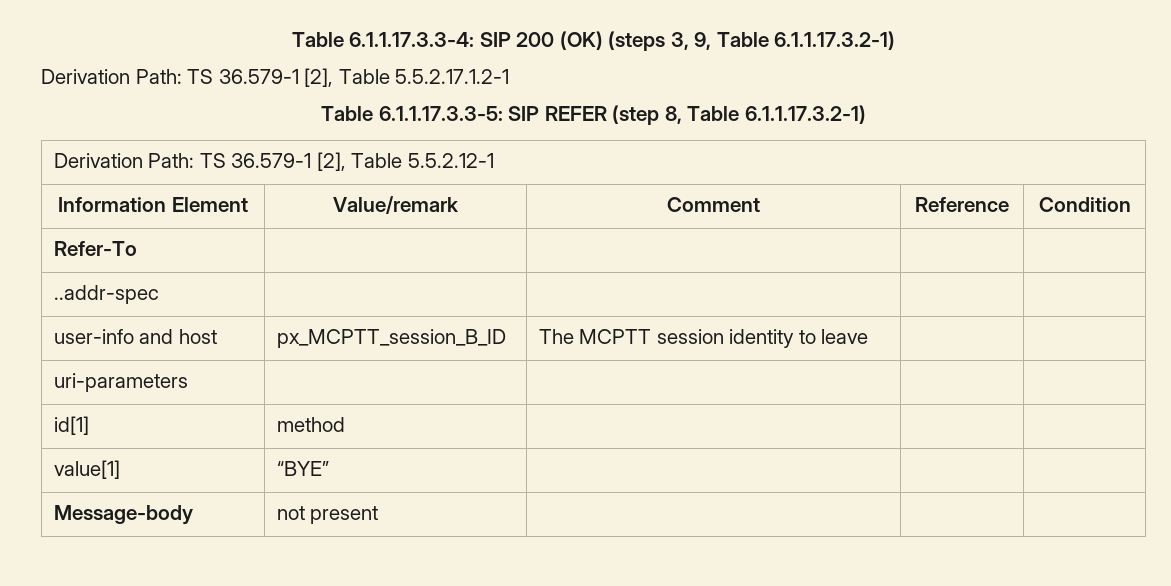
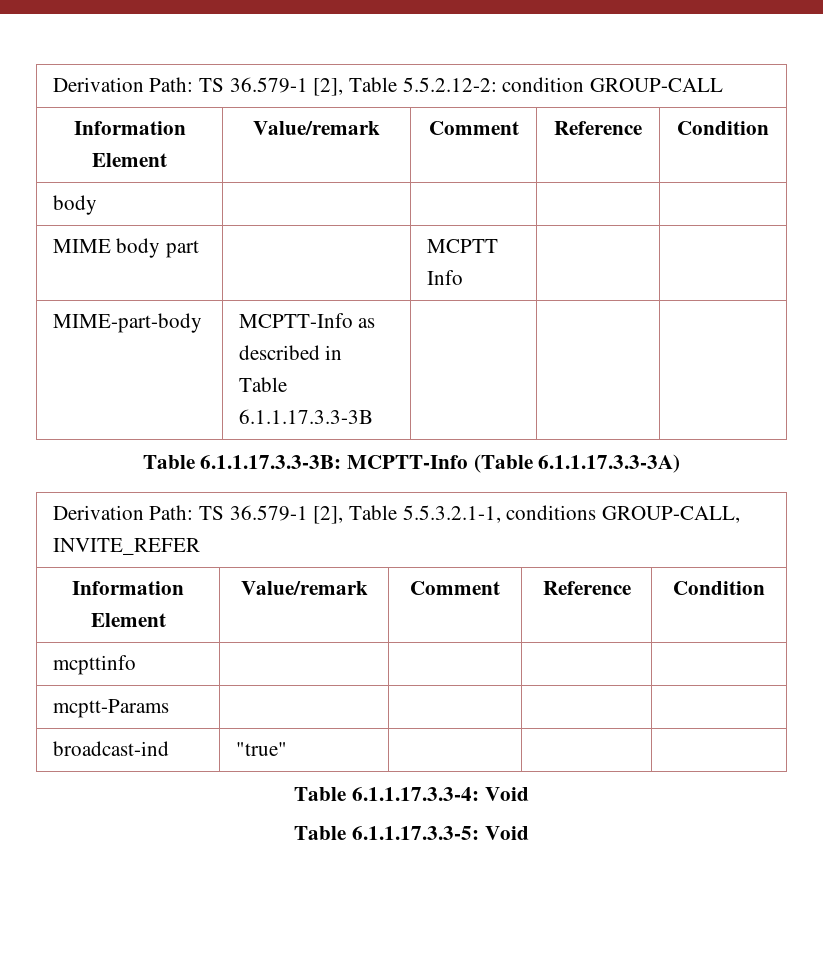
[291,31,896,51] [41,68,510,87] [321,105,866,125] [53,152,494,171] [58,197,248,212] [333,196,459,214] [667,197,760,212] [915,197,1009,212] [1038,197,1131,212] [53,241,137,256] [53,285,159,304] [53,329,217,344] [276,329,506,348] [538,329,869,348] [53,373,188,392] [53,416,89,435] [276,417,345,432] [53,460,120,479] [276,461,329,476] [53,505,193,525] [276,506,379,524] Table 6.1.1.17.3.3-4: SIP 200 (OK) (steps 3, 9, Table 6.1.1.17.3.2-1) // Derivation Path: TS 36.579-1 [2], Table 5.5.2.17.1.2-1 // Table 6.1.1.17.3.3-5: SIP REFER (step 8, Table 6.1.1.17.3.2-1) // Derivation Path: TS 36.579-1 [2], Table 5.5.2.12-1 // Information Element | Value/remark | Comment | Reference | Condition // Refer-To | | | | // ..addr-spec | | | | // user-info and host | px_MCPTT_session_B_ID | The MCPTT session identity to leave | | // uri-parameters | | | | // id[1] | method | | | // value[1] | “BYE” | | | // Message-body | not present | | | -> [52,77,724,96] [73,121,186,135] [92,153,167,167] [252,121,380,135] [428,121,519,135] [554,121,642,135] [677,121,769,135] [52,195,97,215] [52,238,200,258] [426,239,498,253] [426,270,463,285] [52,313,202,333] [238,313,376,328] [238,345,343,360] [238,377,287,392] [238,409,373,424] [142,454,681,473] [52,505,741,524] [52,538,200,555] [72,581,184,595] [90,613,166,627] [240,581,368,595] [410,581,500,595] [542,581,631,595] [673,581,765,595] [52,655,136,675] [52,699,169,718] [52,741,169,756] [235,742,287,756] [294,787,529,801] [294,826,529,840] Derivation Path: TS 36.579-1 [2], Table 5.5.2.12-2: condition GROUP-CALL // Information Element | Value/remark | Comment | Reference | Condition // body | | | | // MIME body part | | MCPTT Info | | // MIME-part-body | MCPTT-Info as described in Table 6.1.1.17.3.3-3B | | | // Table 6.1.1.17.3.3-3B: MCPTT-Info (Table 6.1.1.17.3.3-3A) // Derivation Path: TS 36.579-1 [2], Table 5.5.3.2.1-1, conditions GROUP-CALL, INVITE_REFER // Information Element | Value/remark | Comment | Reference | Condition // mcpttinfo | | | | // mcptt-Params | | | | // broadcast-ind | "true" | | | // Table 6.1.1.17.3.3-4: Void // Table 6.1.1.17.3.3-5: Void

